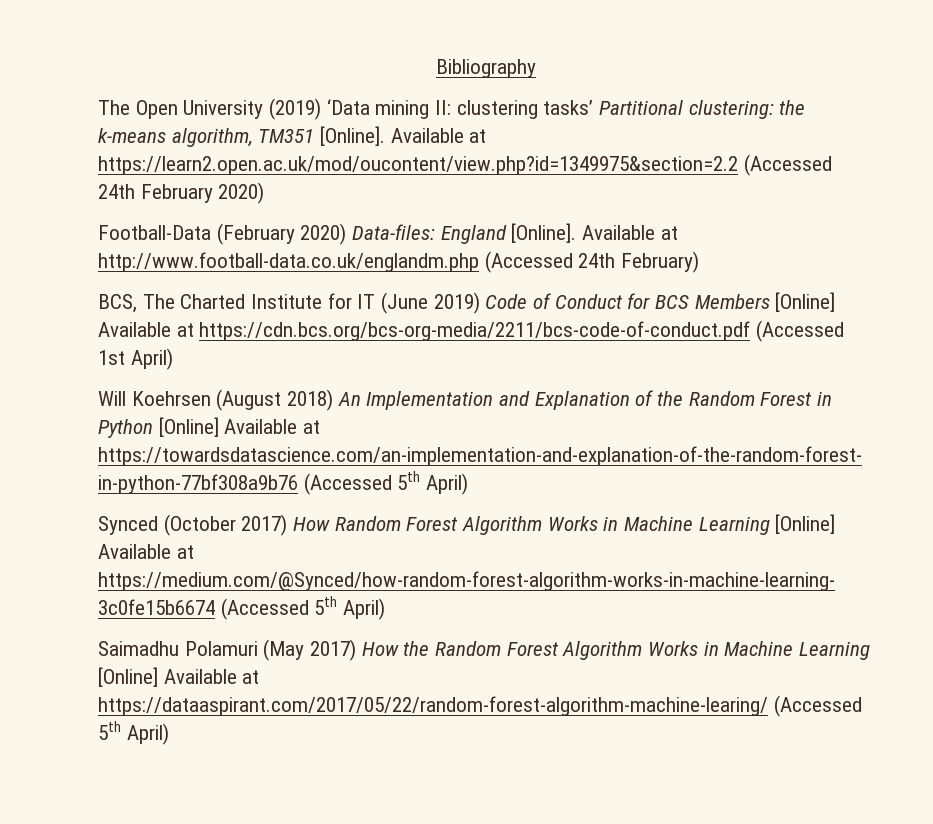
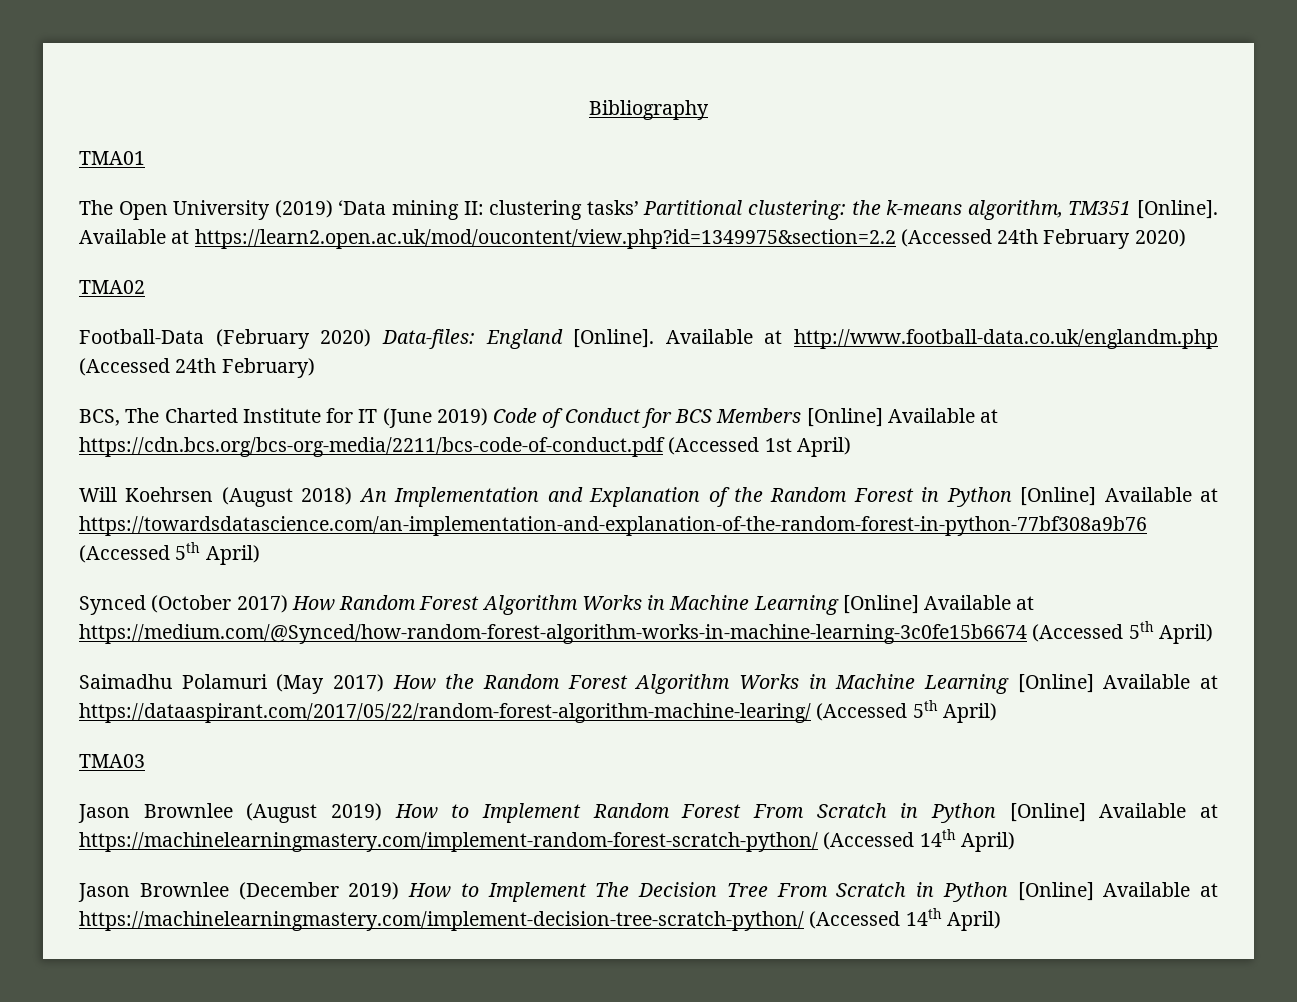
(536, 68) none -> [79,151,145,165] // TMA01
(265, 193) none -> [79,280,145,294] // TMA02
(169, 734) none -> [79,754,145,768] [78,803,1218,823] [79,829,1015,852] [78,882,1218,902] [79,908,1001,931] // TMA03 // Jason Brownlee (August 2019) How to Implement Random Forest From Scratch in Python [Online] Available at https://machinelearningmastery.com/implement-random-forest-scratch-python/ (Accessed 14th April) // Jason Brownlee (December 2019) How to Implement The Decision Tree From Scratch in Python [Online] Available at https://machinelearningmastery.com/implement-decision-tree-scratch-python/ (Accessed 14th April)

